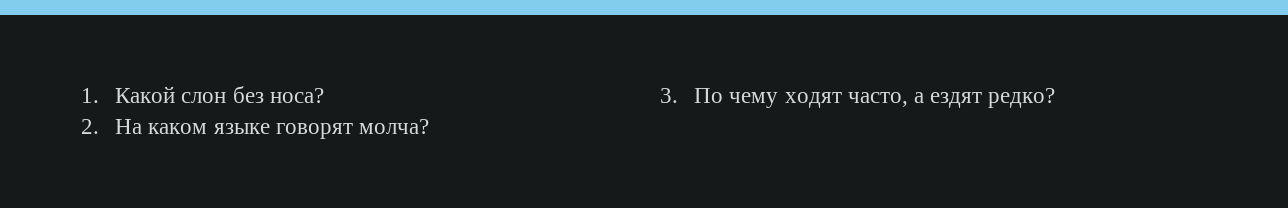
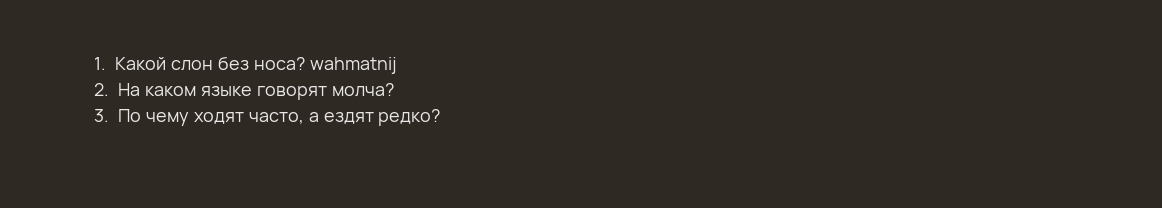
(324, 95) none -> [309,57,397,74] wahmatnij

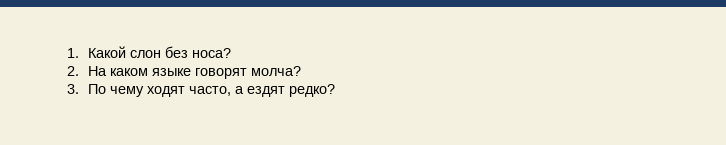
[309,57,397,74] wahmatnij -> (231, 53) none

